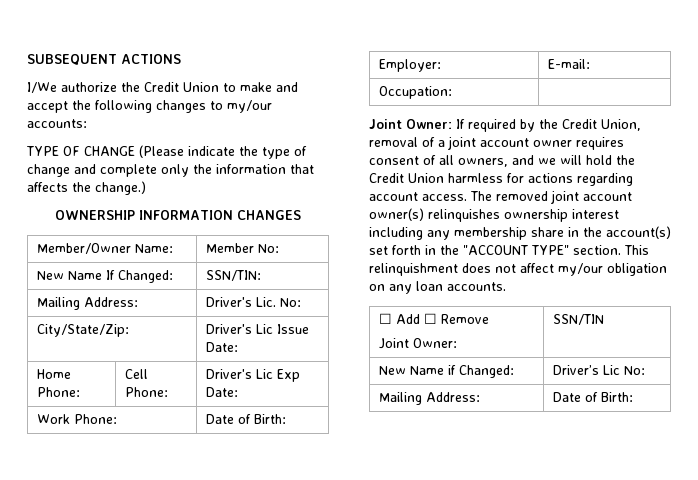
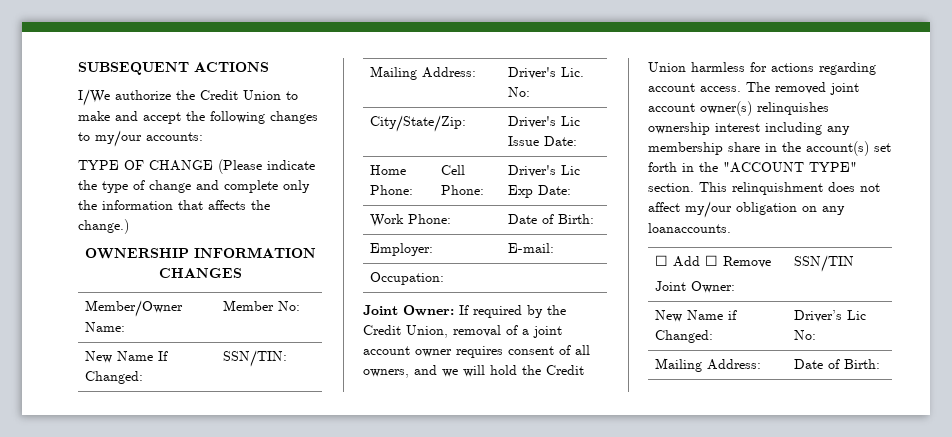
[416,281,506,291] loan accounts. -> [648,223,731,233] loanaccounts.

